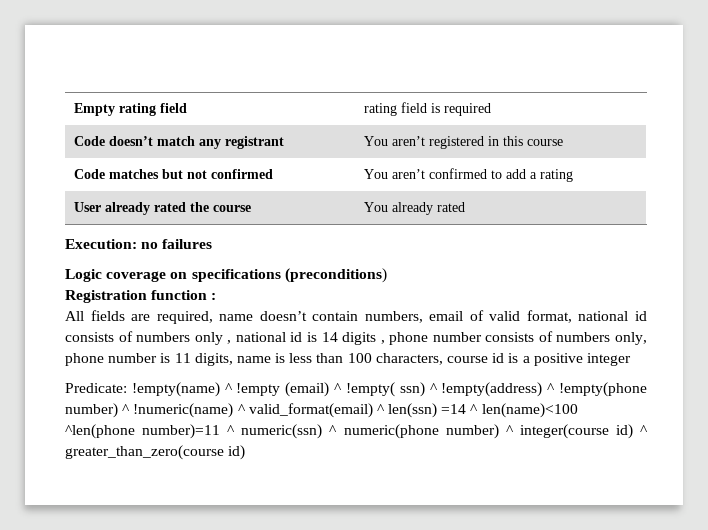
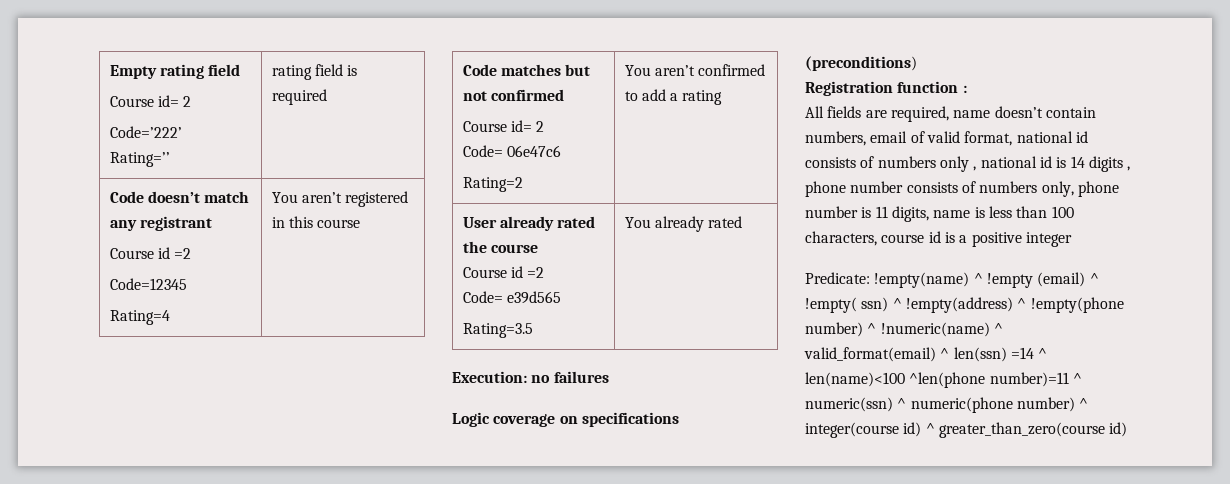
(188, 108) none -> [109,95,192,107] [109,126,182,138] [109,152,170,167] // Course id= 2 // Code=’222’ // Rating=’’
(285, 142) none -> [109,247,192,259] [109,278,187,290] [109,310,170,325] // Course id =2 // Code=12345 // Rating=4
(274, 174) none -> [462,120,545,132] [462,145,561,157] [462,177,523,192] // Course id= 2 // Code= 06e47c6 // Rating=2
(252, 208) none -> [462,266,545,278] [462,291,561,304] [462,323,533,338] // Course id =2 // Code= e39d565 // Rating=3.5

